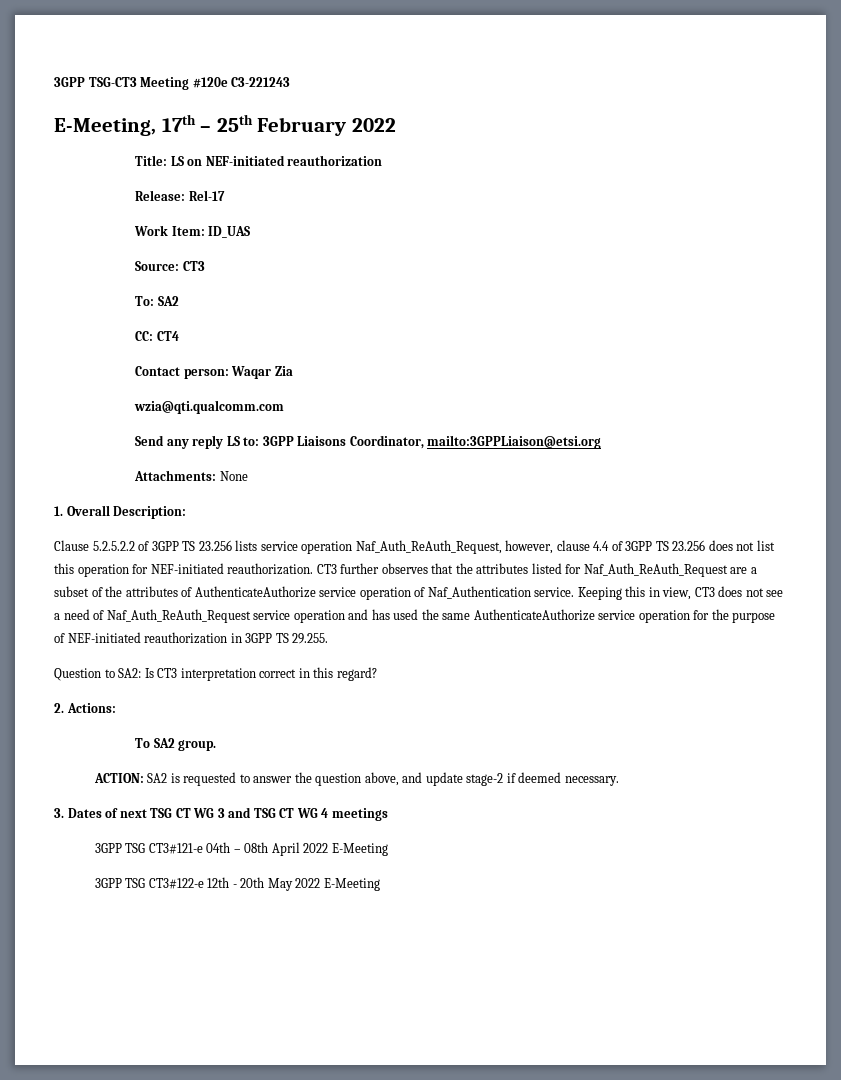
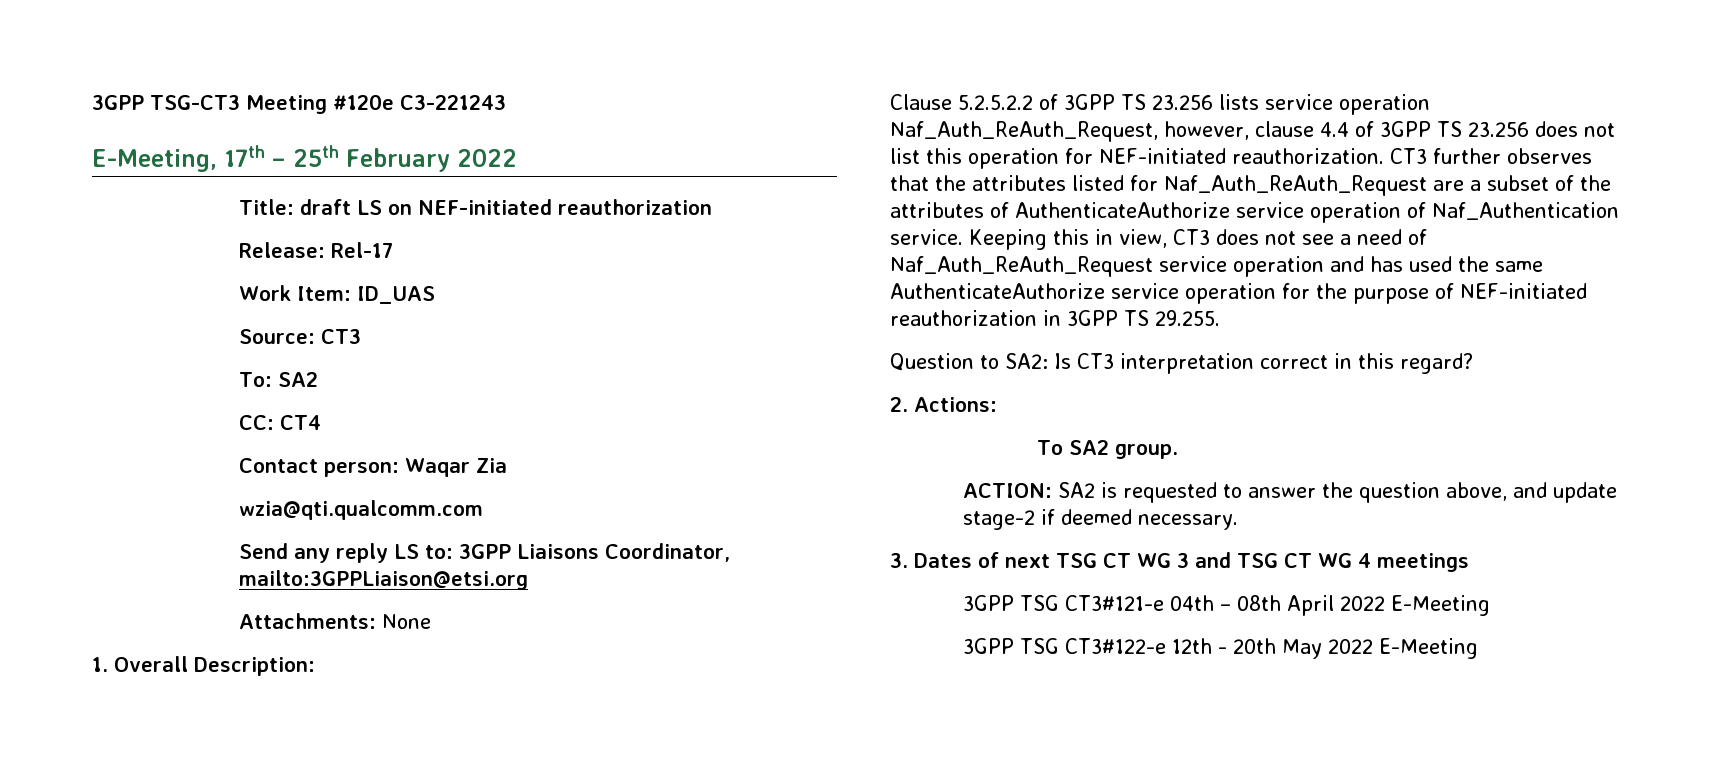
(168, 160) none -> [299,199,351,215] draft

